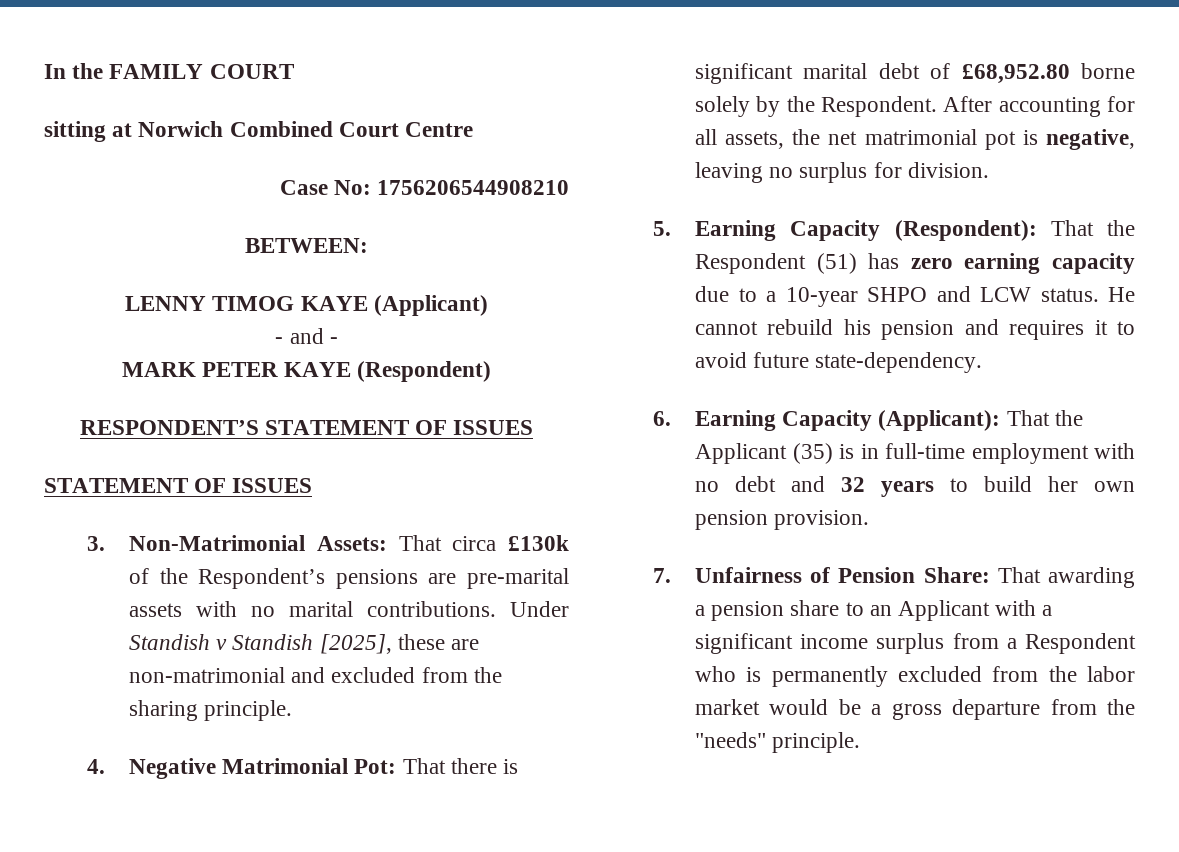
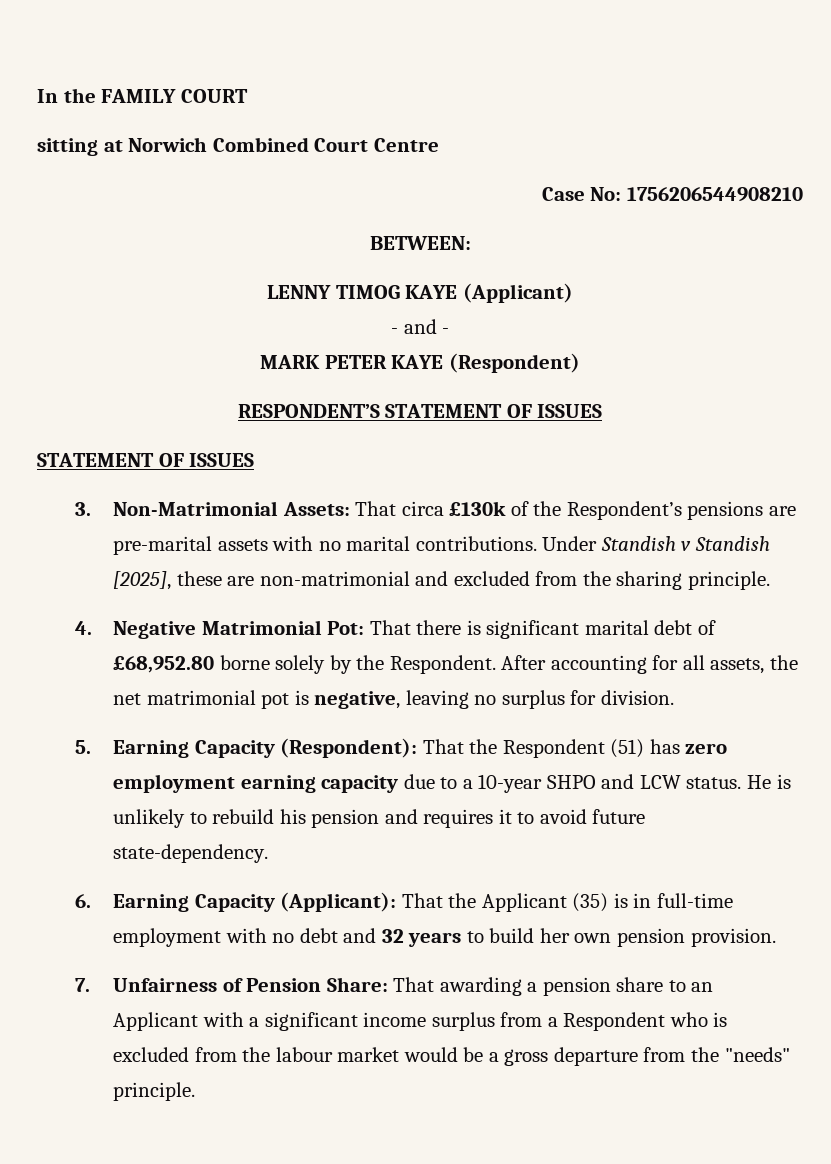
(953, 263) none -> [113,774,236,793] employment
[695,321,759,335] cannot -> [776,774,791,789] [113,809,207,828] is unlikely to
[771,666,1135,687] permanently excluded from the labor -> [113,1047,333,1062] excluded from the labour

